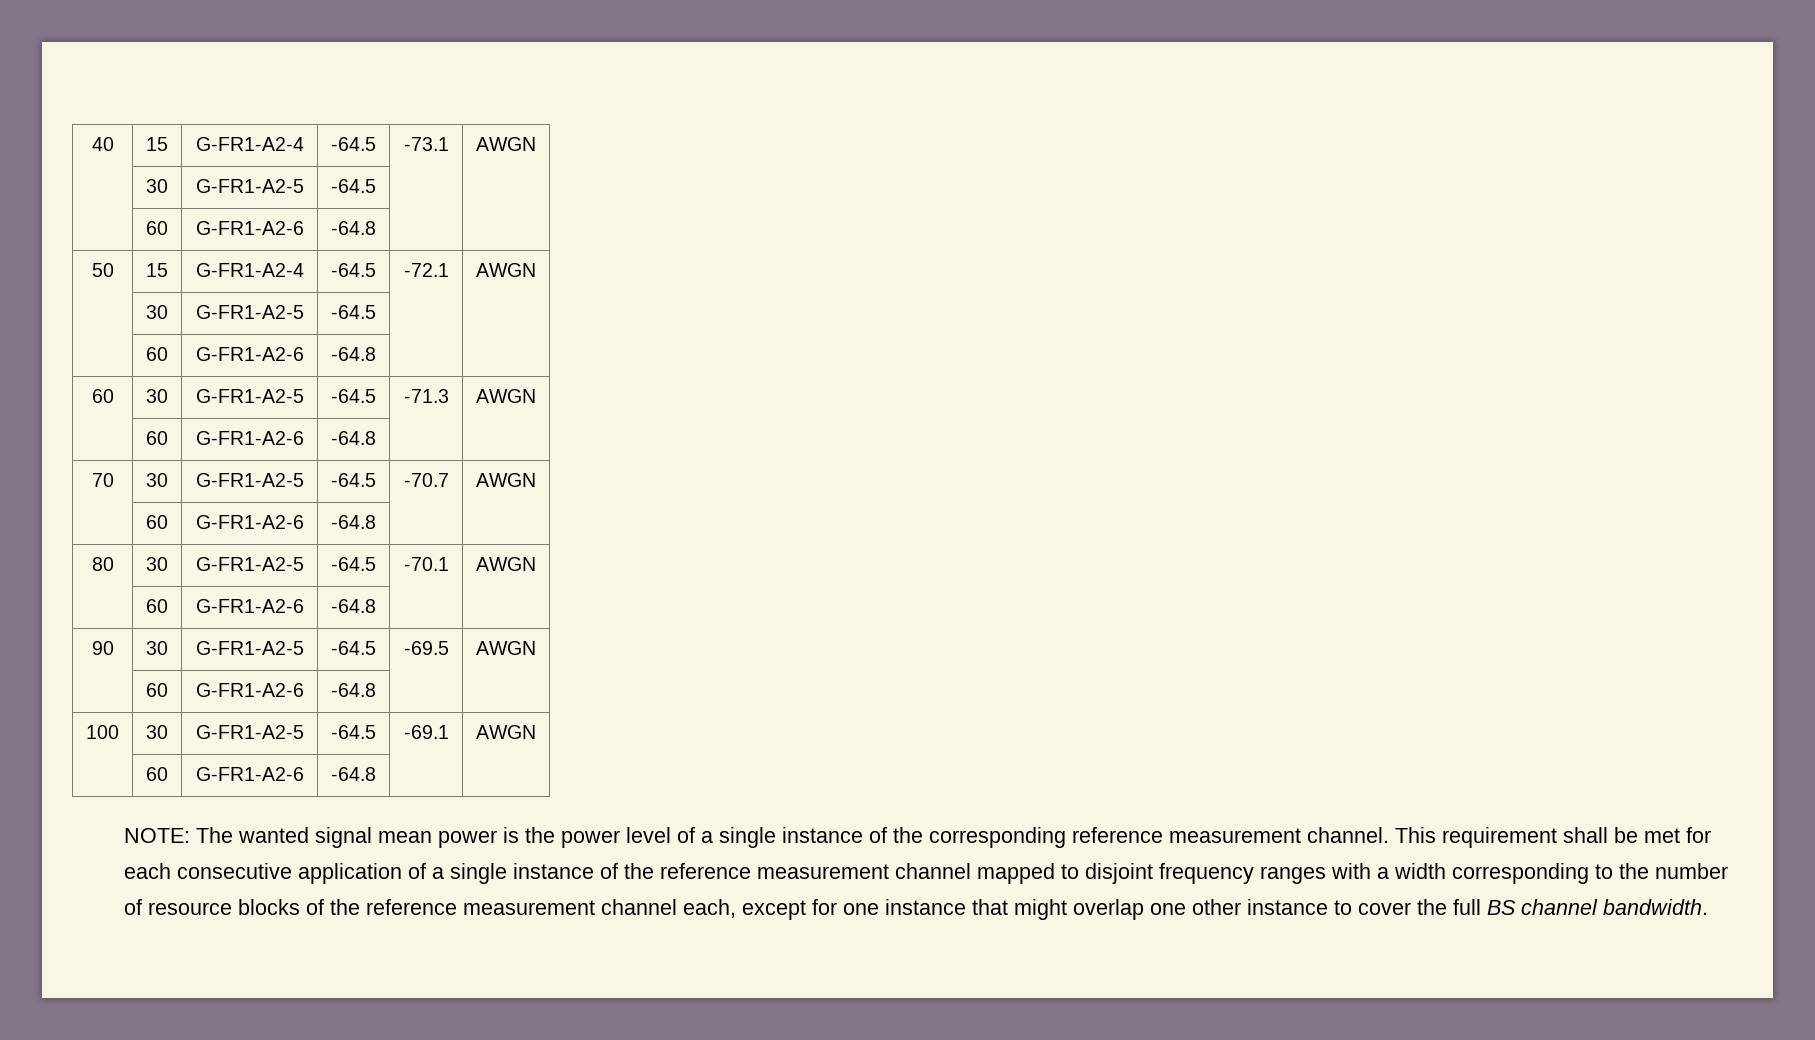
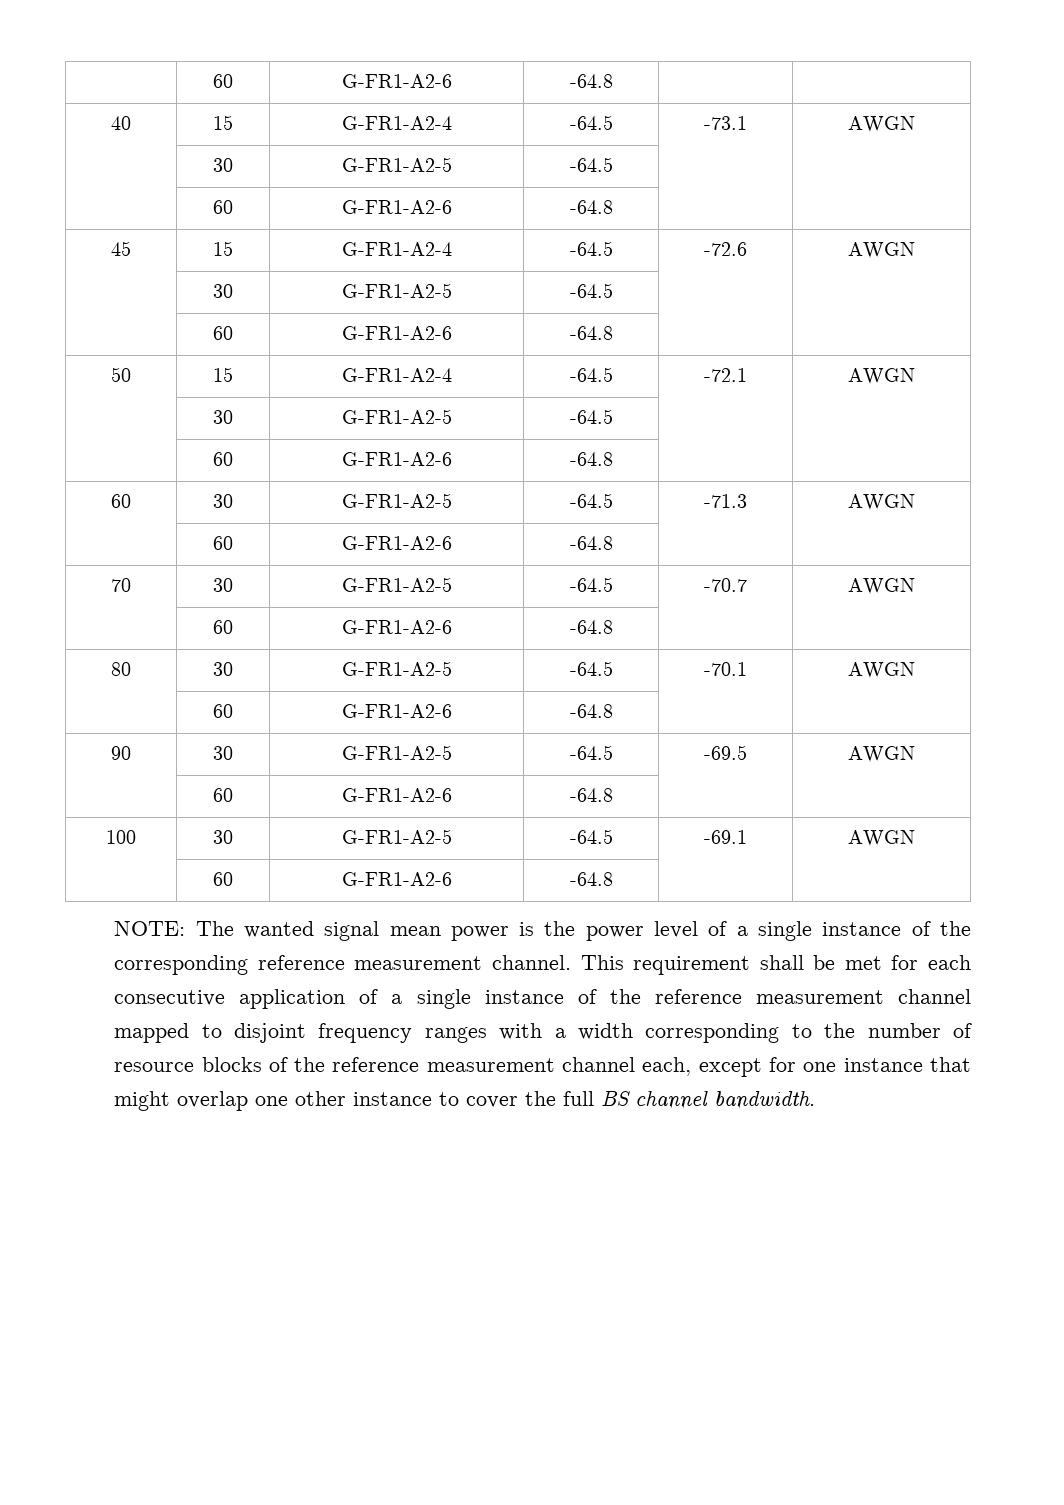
(91, 144) none -> [213,74,233,88] [341,74,452,88] [569,74,613,88] | 60 | G-FR1-A2-6 | -64.8 | | //
(376, 228) none -> [111,241,131,256] [213,241,233,256] [341,242,452,256] [569,241,613,256] [704,242,747,256] [848,242,915,259] [213,284,233,298] [341,283,452,298] [569,283,613,298] [213,326,233,340] [341,326,452,340] [569,326,613,340] // 45 | 15 | G-FR1-A2-4 | -64.5 | -72.6 | AWGN // | 30 | G-FR1-A2-5 | -64.5 | | // | 60 | G-FR1-A2-6 | -64.8 | |

